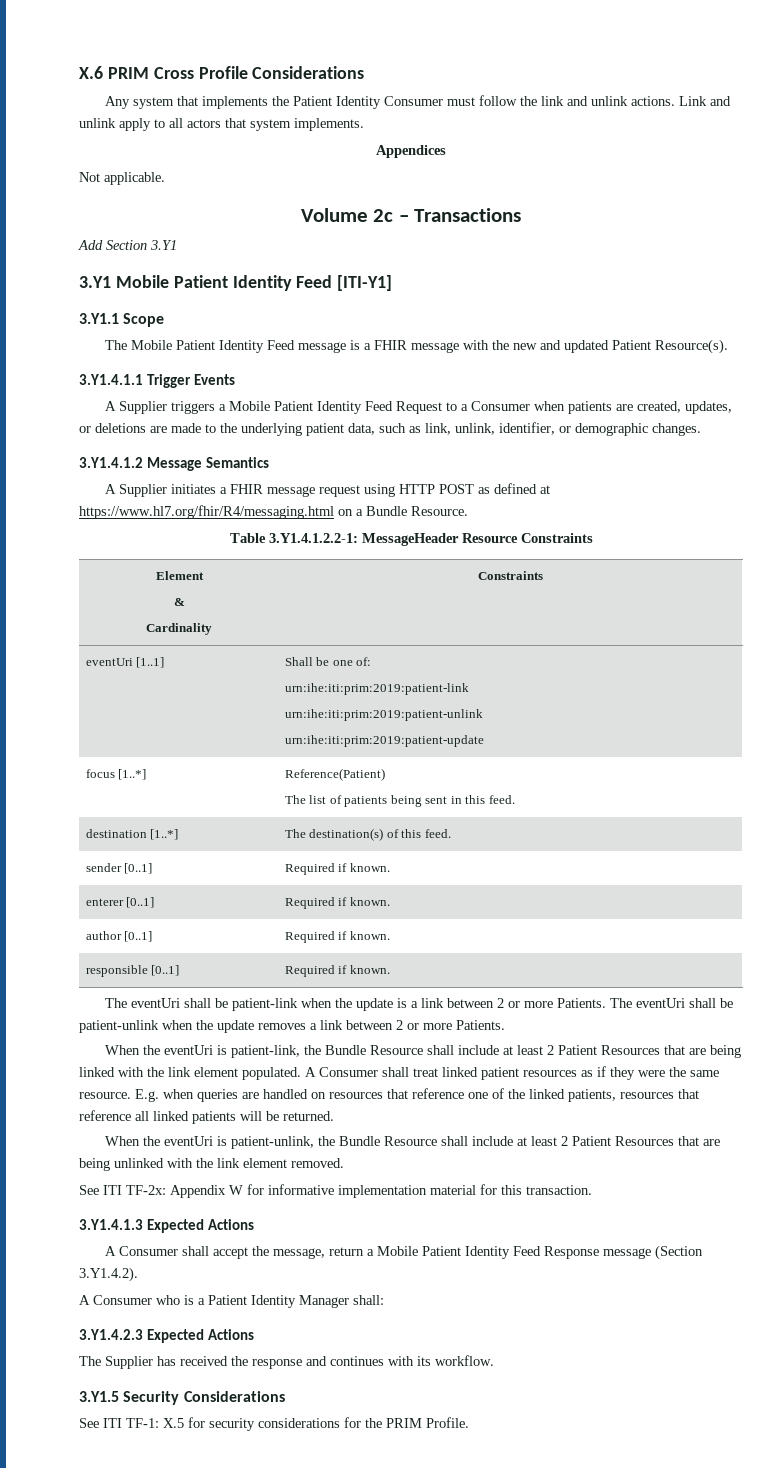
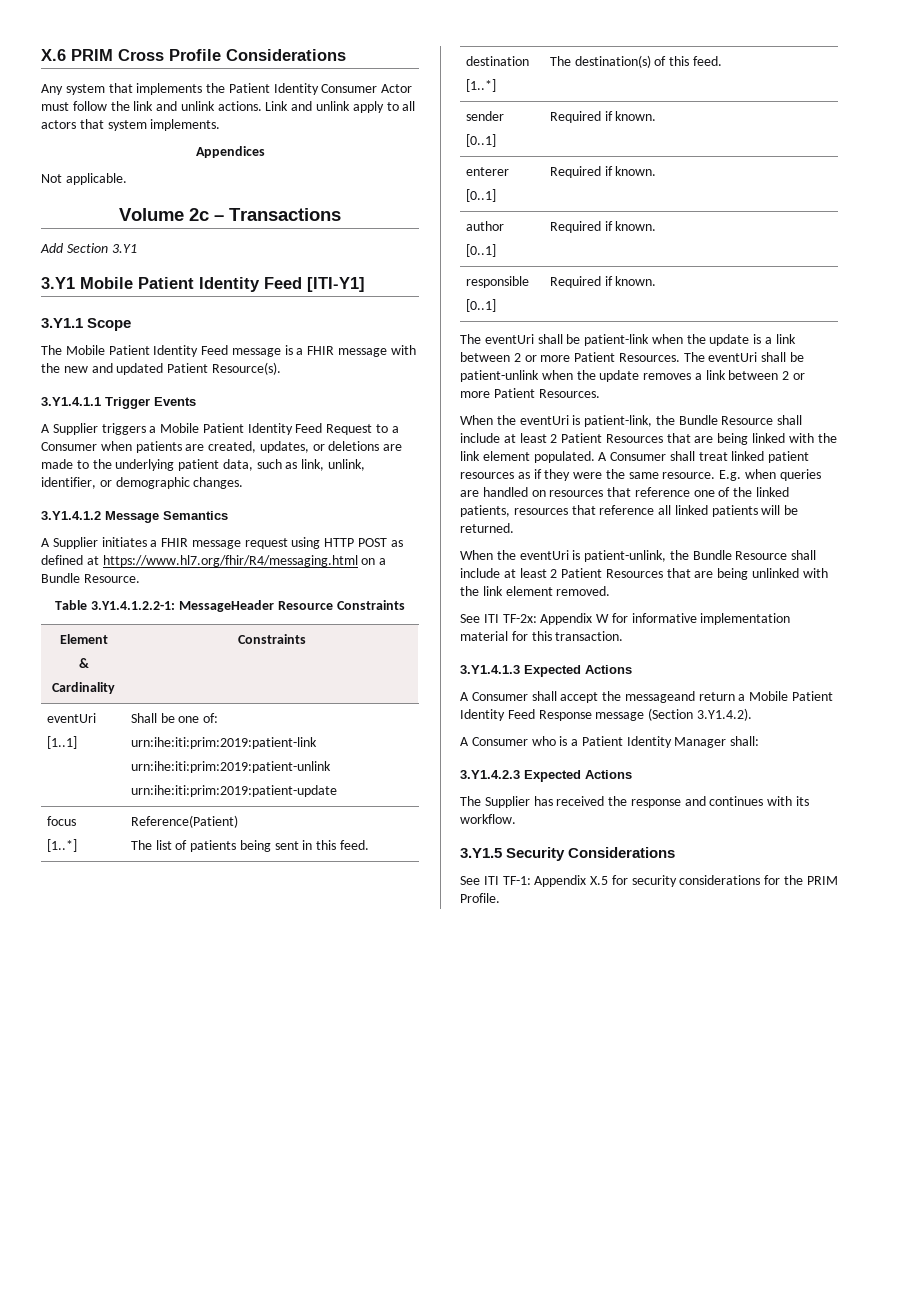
(444, 101) none -> [381,84,413,93] Actor
(133, 662) none -> (96, 718) //
(115, 773) none -> (76, 821) //
(147, 833) none -> (529, 61) //
(122, 867) none -> (504, 116) //
(124, 902) none -> (509, 171) //
(122, 935) none -> (504, 226) //
(148, 971) none -> (529, 282) //
[557,998,607,1008] Patients. -> [574,352,680,362] Patient Resources.
[456,1020,505,1030] Patients. -> [493,388,600,398] Patient Resources.
[273,1248,326,1259] message, -> [624,691,695,703] messageand
(159, 1423) none -> [534,875,587,887] Appendix

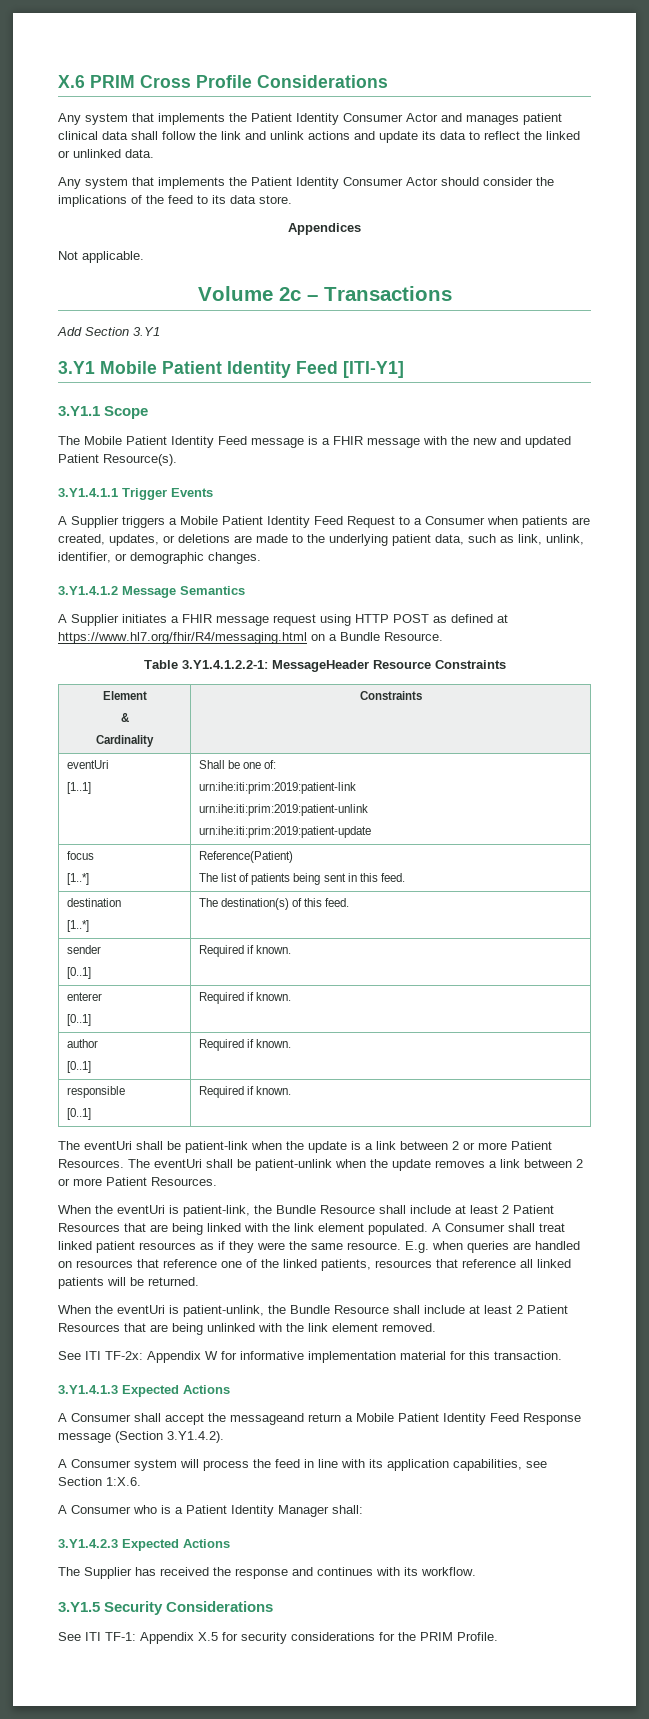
[41,102,69,111] must -> [441,113,562,125] [58,131,158,140] and manages patient clinical data shall
[217,101,416,113] [41,119,221,131] actions. Link and unlink apply to all actors that system implements. -> [308,131,580,143] [58,149,154,158] [58,177,554,189] [58,195,292,207] actions and update its data to reflect the linked or unlinked data. // Any system that implements the Patient Identity Consumer Actor should consider the implications of the feed to its data store.
(752, 714) none -> [58,1459,547,1471] [58,1477,141,1486] // A Consumer system will process the feed in line with its application capabilities, see Section 1:X.6.

